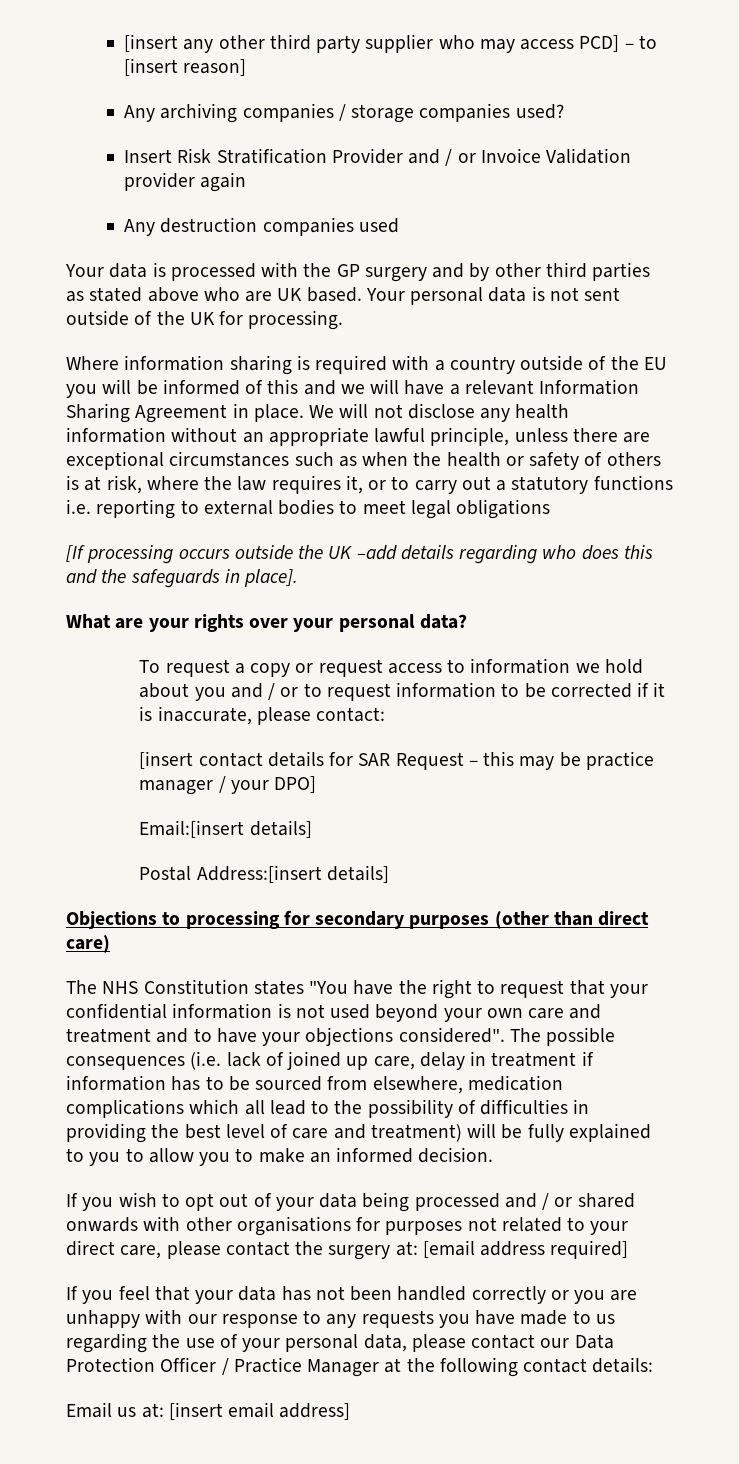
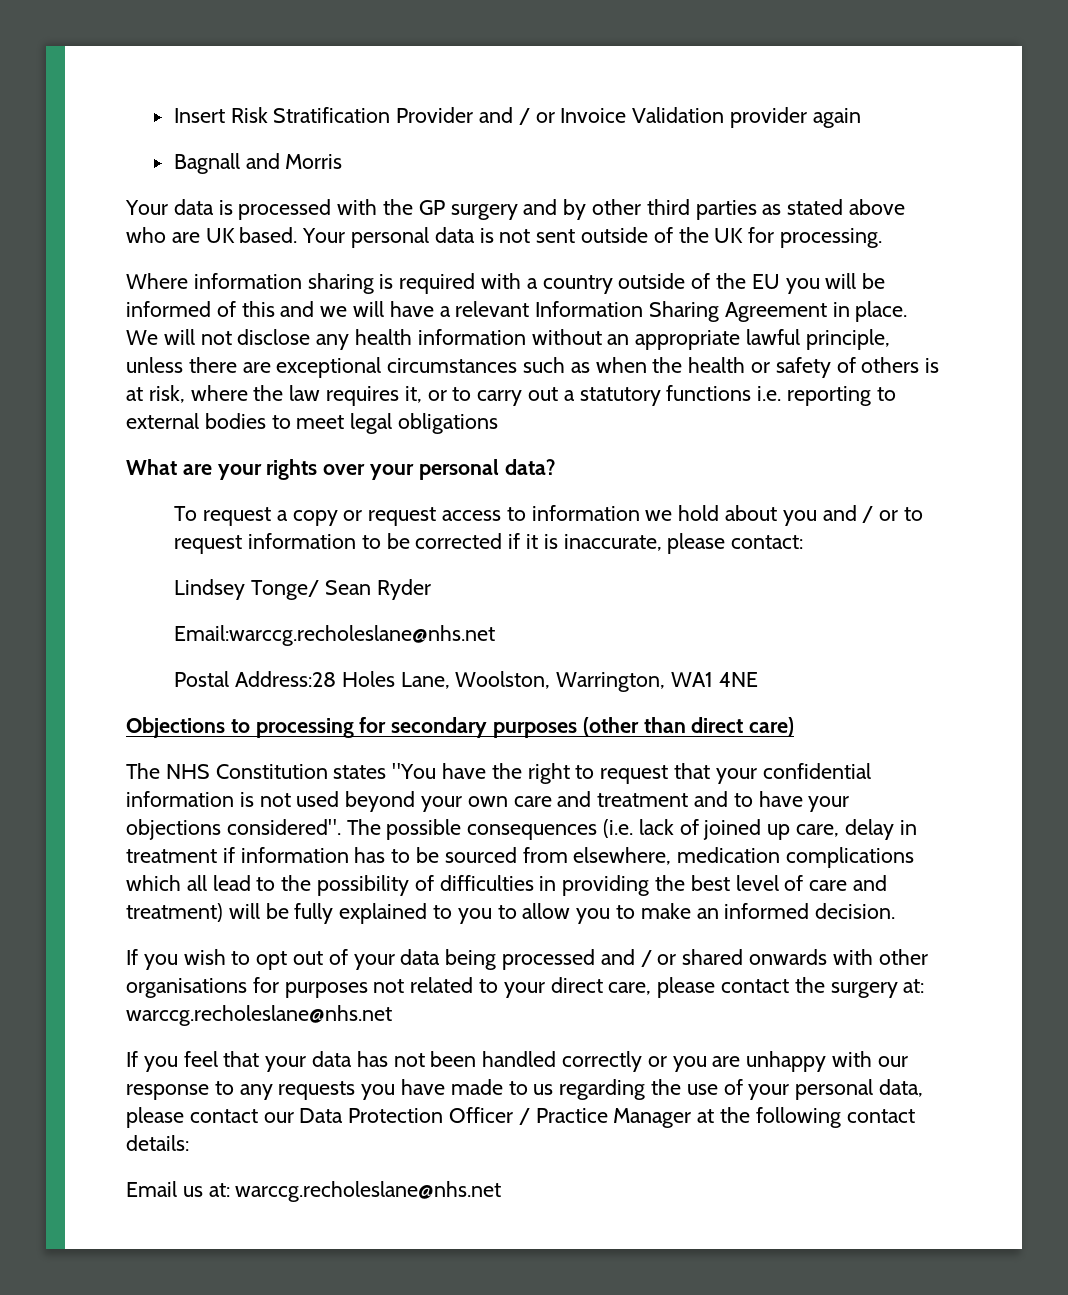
[124,34,657,53] [124,58,247,76] [124,103,564,123] [insert any other third party supplier who may access PCD] – to [insert reason] // Any archiving companies / storage companies used? // -> (173, 115) none
[124,217,399,236] Any destruction companies used -> [173,153,343,174] Bagnall and Morris
[66,545,653,564] [66,569,299,588] // [If processing occurs outside the UK –add details regarding who does this and the safeguards in place]. -> (499, 423) none
[139,751,654,770] [139,776,317,795] [139,820,312,838] [139,865,389,883] [insert contact details for SAR Request – this may be practice manager / your DPO] // Email:[insert details] // Postal Address:[insert details] -> [174,579,431,600] [174,625,496,646] [174,671,758,692] Lindsey Tonge/ Sean Ryder // Email:warccg.recholeslane@nhs.net // Postal Address:28 Holes Lane, Woolston, Warrington, WA1 4NE
[422,1240,629,1259] [email address required] -> [126,1005,392,1026] warccg.recholeslane@nhs.net
[168,1402,351,1420] [insert email address] -> [235,1181,502,1202] warccg.recholeslane@nhs.net

